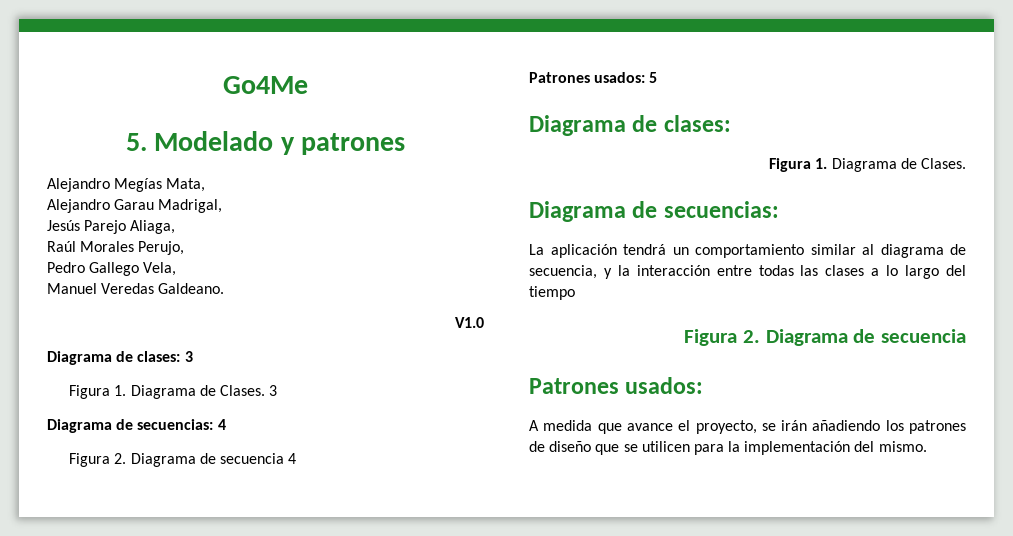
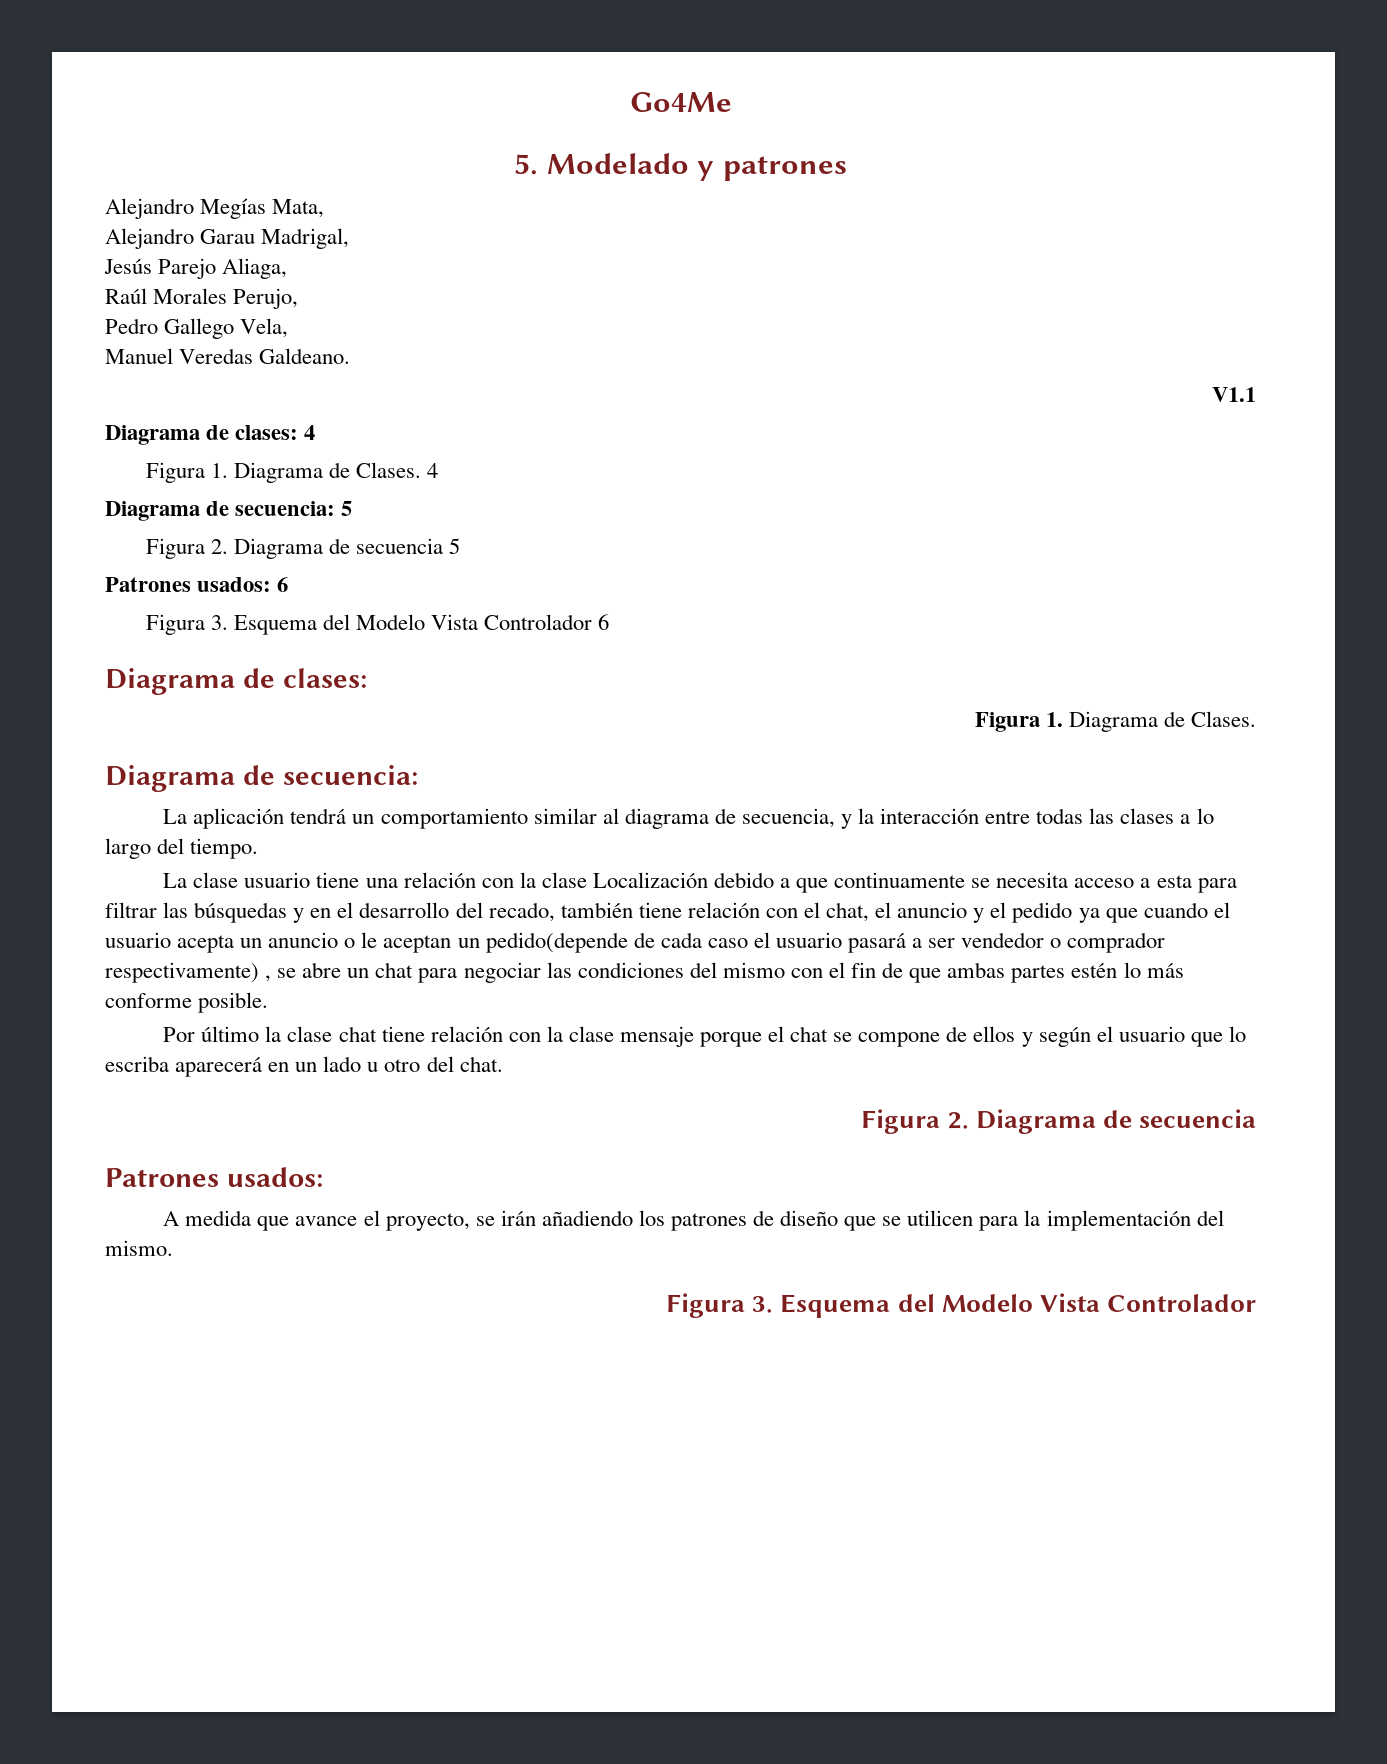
[455,317,484,328] [47,351,193,365] [69,385,278,399] [47,419,226,433] [69,453,297,467] [529,72,658,83] V1.0 // Diagrama de clases: 3 // Figura 1. Diagrama de Clases. 3 // Diagrama de secuencias: 4 // Figura 2. Diagrama de secuencia 4 // Patrones usados: 5 -> [1212,387,1256,402] [105,425,316,445] [145,462,439,483] [105,501,353,521] [145,538,461,559] [105,577,289,592] [145,614,610,635] V1.1 // Diagrama de clases: 4 // Figura 1. Diagrama de Clases. 4 // Diagrama de secuencia: 5 // Figura 2. Diagrama de secuencia 5 // Patrones usados: 6 // Figura 3. Esquema del Modelo Vista Controlador 6
[663,201,779,218] secuencias: -> [282,765,418,785] secuencia:
[529,286,575,300] tiempo -> [190,838,259,859] [163,872,1237,893] [105,902,1230,923] [105,932,1166,953] [105,962,1184,983] [105,992,269,1013] [163,1026,1246,1047] [105,1056,503,1077] tiempo. // La clase usuario tiene una relación con la clase Localización debido a que continuamente se necesita acceso a esta para filtrar las búsquedas y en el desarrollo del recado, también tiene relación con el chat, el anuncio y el pedido ya que cuando el usuario acepta un anuncio o le aceptan un pedido(depende de cada caso el usuario pasará a ser vendedor o comprador respectivamente) , se abre un chat para negociar las condiciones del mismo con el fin de que ambas partes estén lo más conforme posible. // Por último la clase chat tiene relación con la clase mensaje porque el chat se compone de ellos y según el usuario que lo escriba aparecerá en un lado u otro del chat.
(927, 446) none -> [666,1293,1256,1318] // Figura 3. Esquema del Modelo Vista Controlador

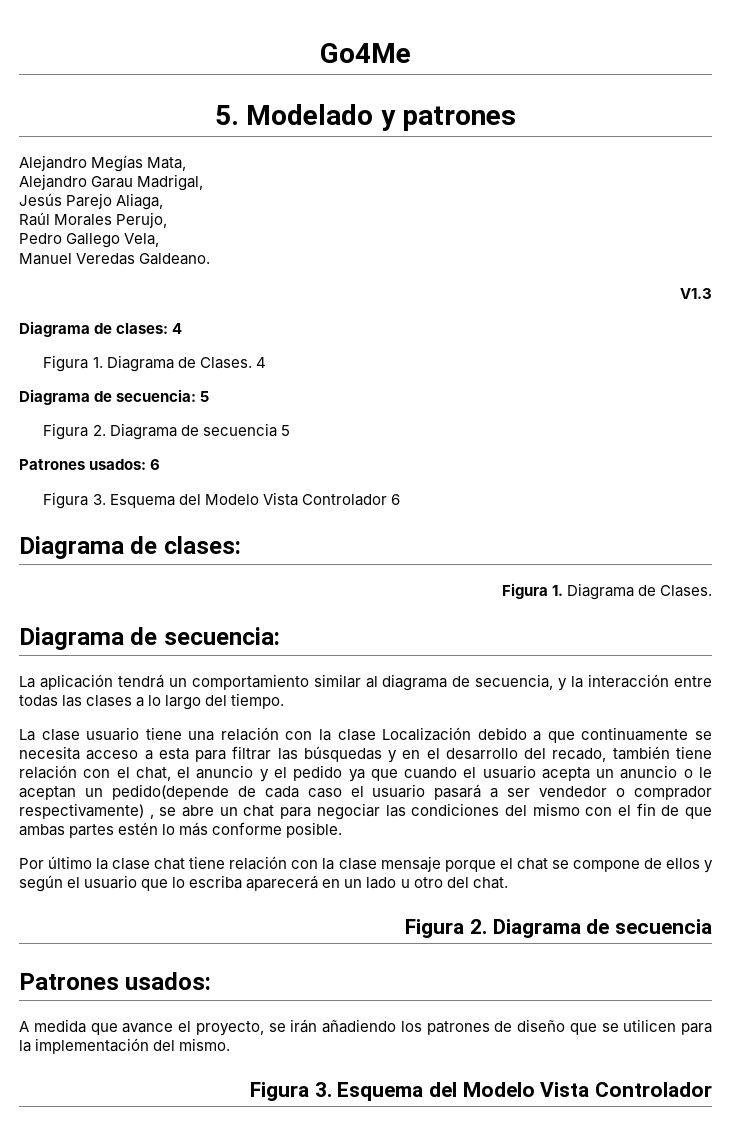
[1212,387,1256,402] V1.1 -> [680,288,712,299] V1.3

